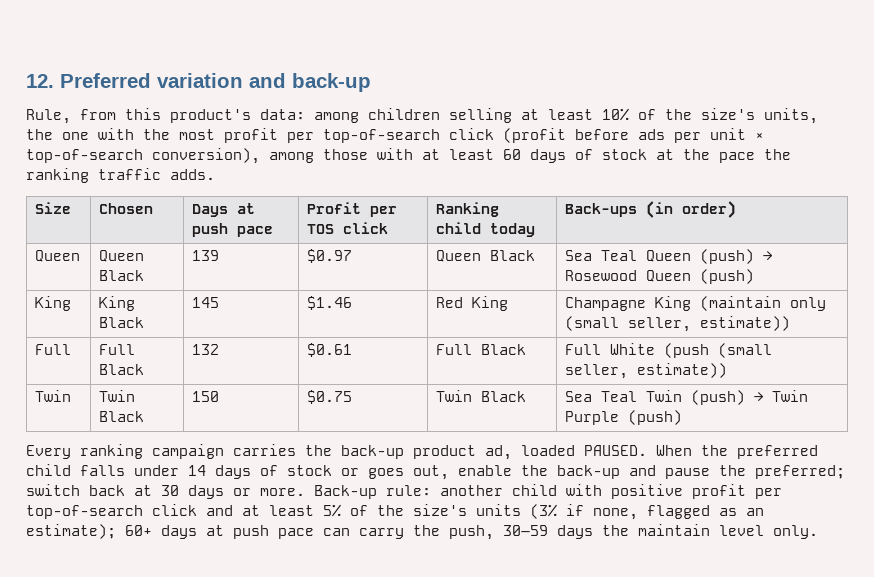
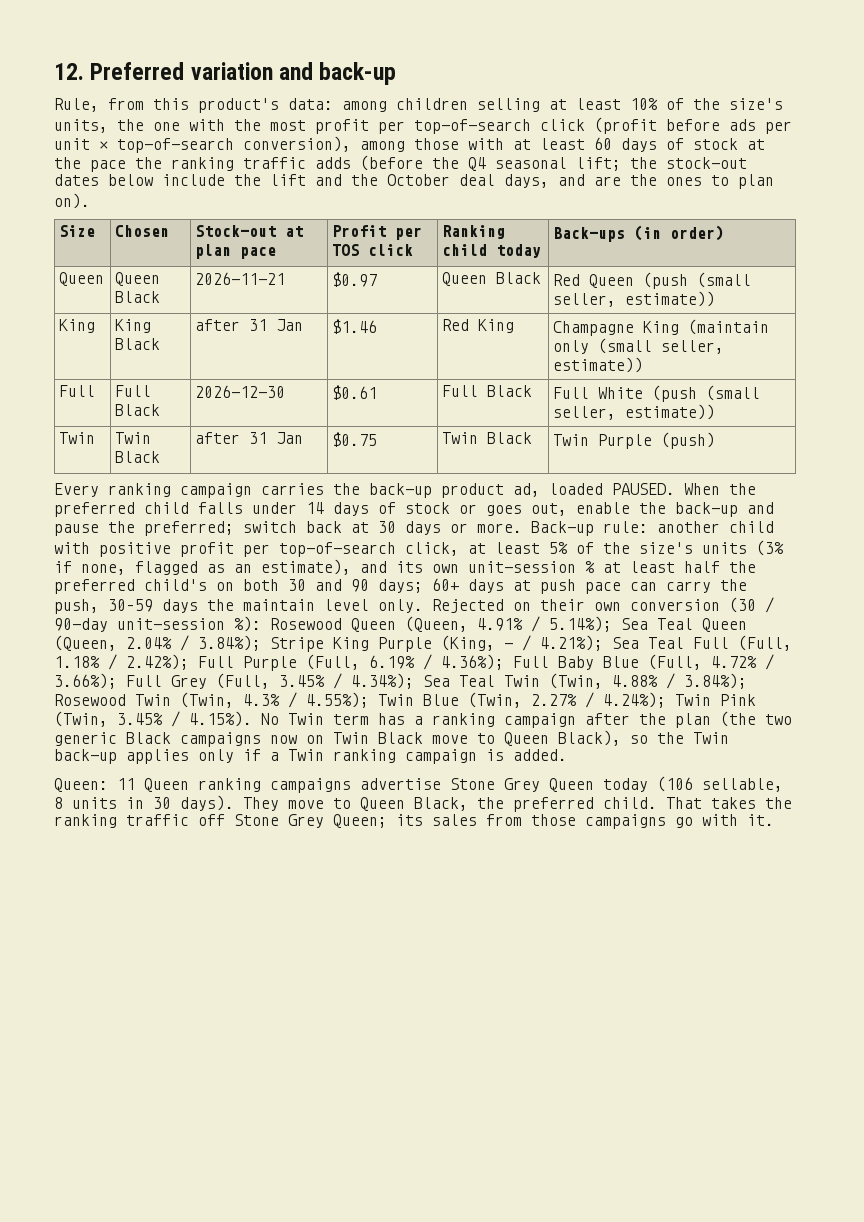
[170,169,215,180] adds. -> [315,155,747,171] [54,174,774,189] [54,193,90,209] adds (before the Q4 seasonal lift; the stock-out dates below include the lift and the October deal days, and are the ones to plan on).
[192,203,256,217] [192,223,229,237] Days at push -> [195,225,304,237] [195,244,232,259] Stock-out at plan
[192,250,220,261] 139 -> [195,272,286,285] 2026-11-21
[565,249,773,264] [565,269,755,284] Sea Teal Queen (push) → Rosewood Queen (push) -> [553,272,752,289] [553,291,716,307] Red Queen (push (small seller, estimate))
[192,297,220,308] 145 -> [195,319,304,331] after 31 Jan
[192,344,220,355] 132 -> [195,385,286,398] 2026-12-30
[192,391,220,402] 150 -> [195,432,304,444] after 31 Jan
[565,390,764,405] Sea Teal Twin (push) → -> (533, 438) none
[152,504,233,516] click and -> [405,542,459,556] click,
[26,524,116,539] estimate); -> [261,559,756,575] [54,579,423,594] estimate), and its own unit-session % at least half the preferred child's on both 30 and 90 days;
(818, 532) none -> [432,597,774,613] [54,616,747,632] [54,635,792,652] [54,654,774,671] [54,673,747,689] [54,692,756,708] [54,711,792,728] [54,730,729,747] [54,749,567,764] [54,776,783,793] [54,795,792,812] [54,814,774,829] Rejected on their own conversion (30 / 90-day unit-session %): Rosewood Queen (Queen, 4.91% / 5.14%); Sea Teal Queen (Queen, 2.04% / 3.84%); Stripe King Purple (King, — / 4.21%); Sea Teal Full (Full, 1.18% / 2.42%); Full Purple (Full, 6.19% / 4.36%); Full Baby Blue (Full, 4.72% / 3.66%); Full Grey (Full, 3.45% / 4.34%); Sea Teal Twin (Twin, 4.88% / 3.84%); Rosewood Twin (Twin, 4.3% / 4.55%); Twin Blue (Twin, 2.27% / 4.24%); Twin Pink (Twin, 3.45% / 4.15%). No Twin term has a ranking campaign after the plan (the two generic Black campaigns now on Twin Black move to Queen Black), so the Twin back-up applies only if a Twin ranking campaign is added. // Queen: 11 Queen ranking campaigns advertise Stone Grey Queen today (106 sellable, 8 units in 30 days). They move to Queen Black, the preferred child. That takes the ranking traffic off Stone Grey Queen; its sales from those campaigns go with it.

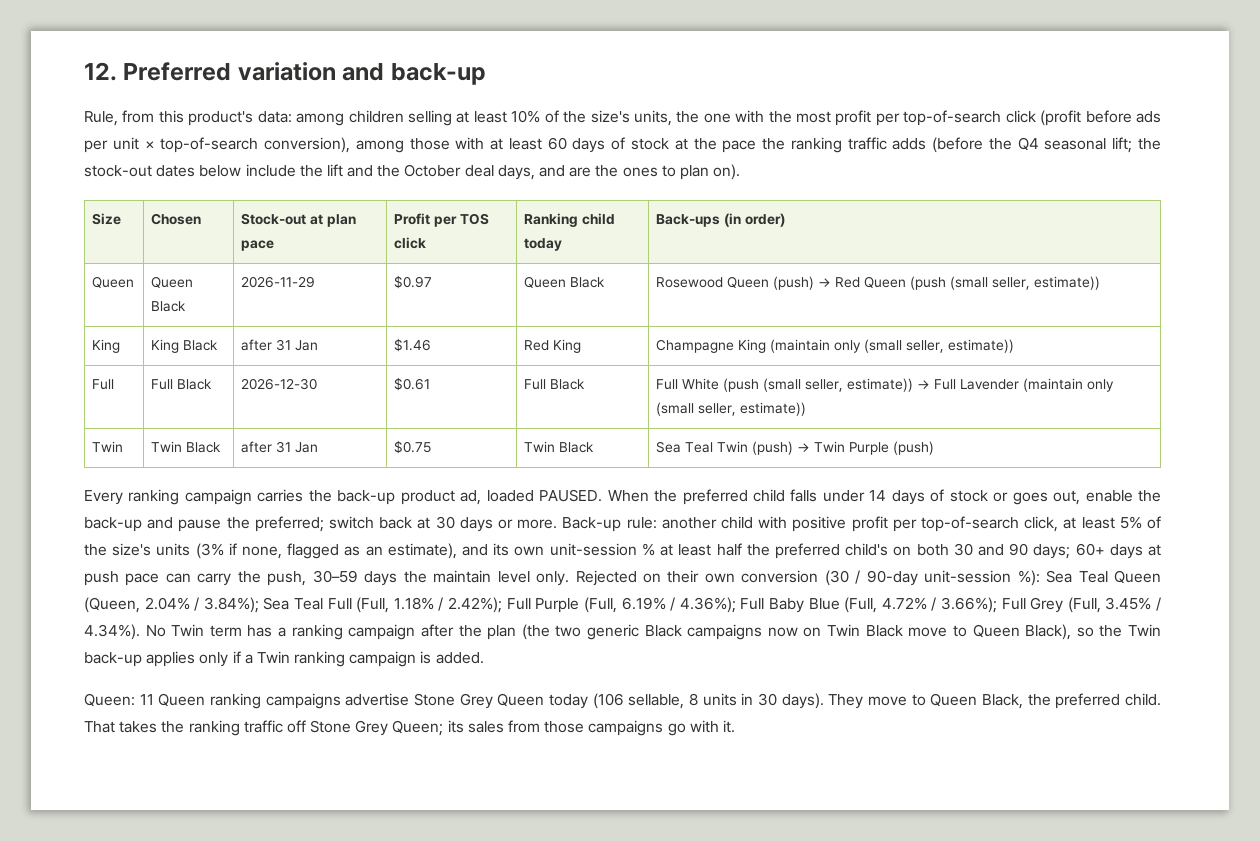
[195,272,286,285] 2026-11-21 -> [241,276,316,288] 2026-11-29
(542, 278) none -> [656,276,832,290] Rosewood Queen (push) →
(716, 412) none -> [917,378,1115,392] [656,402,807,416] → Full Lavender (maintain only (small seller, estimate))
(533, 438) none -> [656,441,811,455] Sea Teal Twin (push) →
[270,616,612,632] Rosewood Queen (Queen, 4.91% / 5.14%); -> (1040, 578) none
[270,635,603,652] Stripe King Purple (King, — / 4.21%); -> (259, 605) none
[351,673,747,689] [54,692,756,708] [54,711,252,727] 4.34%); Sea Teal Twin (Twin, 4.88% / 3.84%); Rosewood Twin (Twin, 4.3% / 4.55%); Twin Blue (Twin, 2.27% / 4.24%); Twin Pink (Twin, 3.45% / 4.15%). -> [84,624,140,640] 4.34%).

